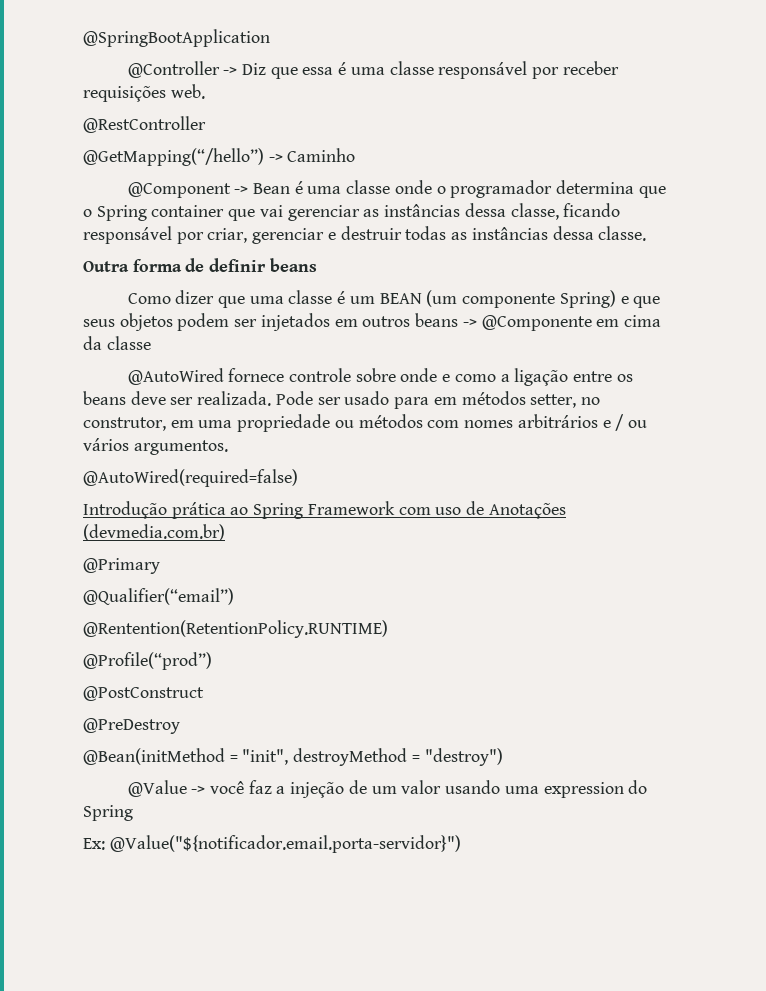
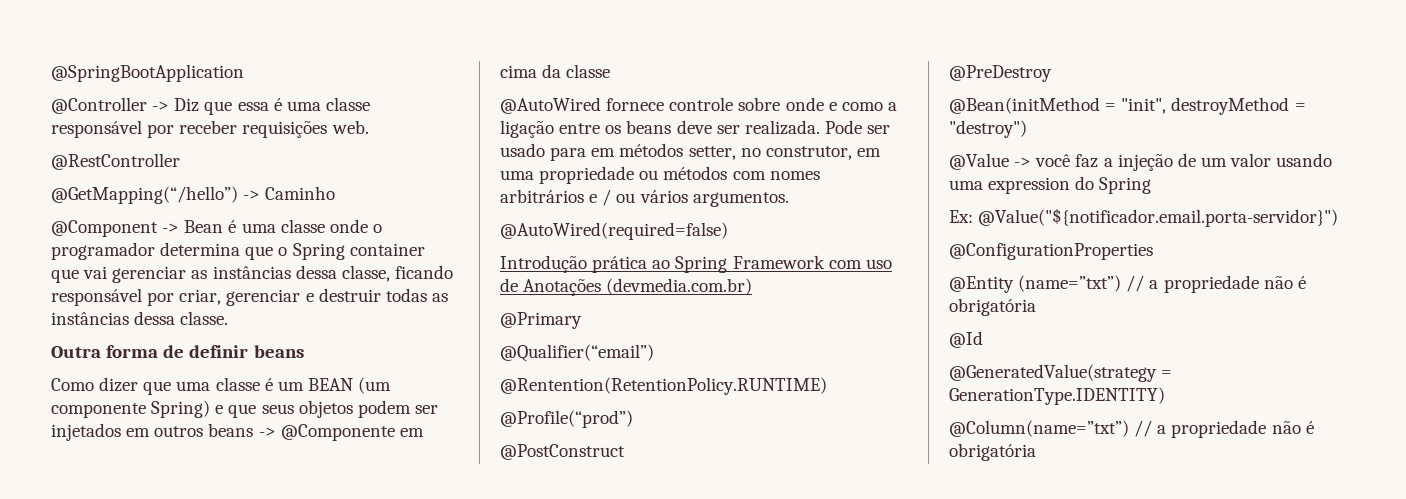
(461, 844) none -> [949,243,1153,260] [949,275,1306,293] [949,298,1036,316] [949,331,983,348] [949,364,1173,382] [949,387,1165,405] [949,420,1314,438] [949,443,1036,461] // @ConfigurationProperties // @Entity (name=”txt”) // a propriedade não é obrigatória // @Id // @GeneratedValue(strategy = GenerationType.IDENTITY) // @Column(name=”txt”) // a propriedade não é obrigatória

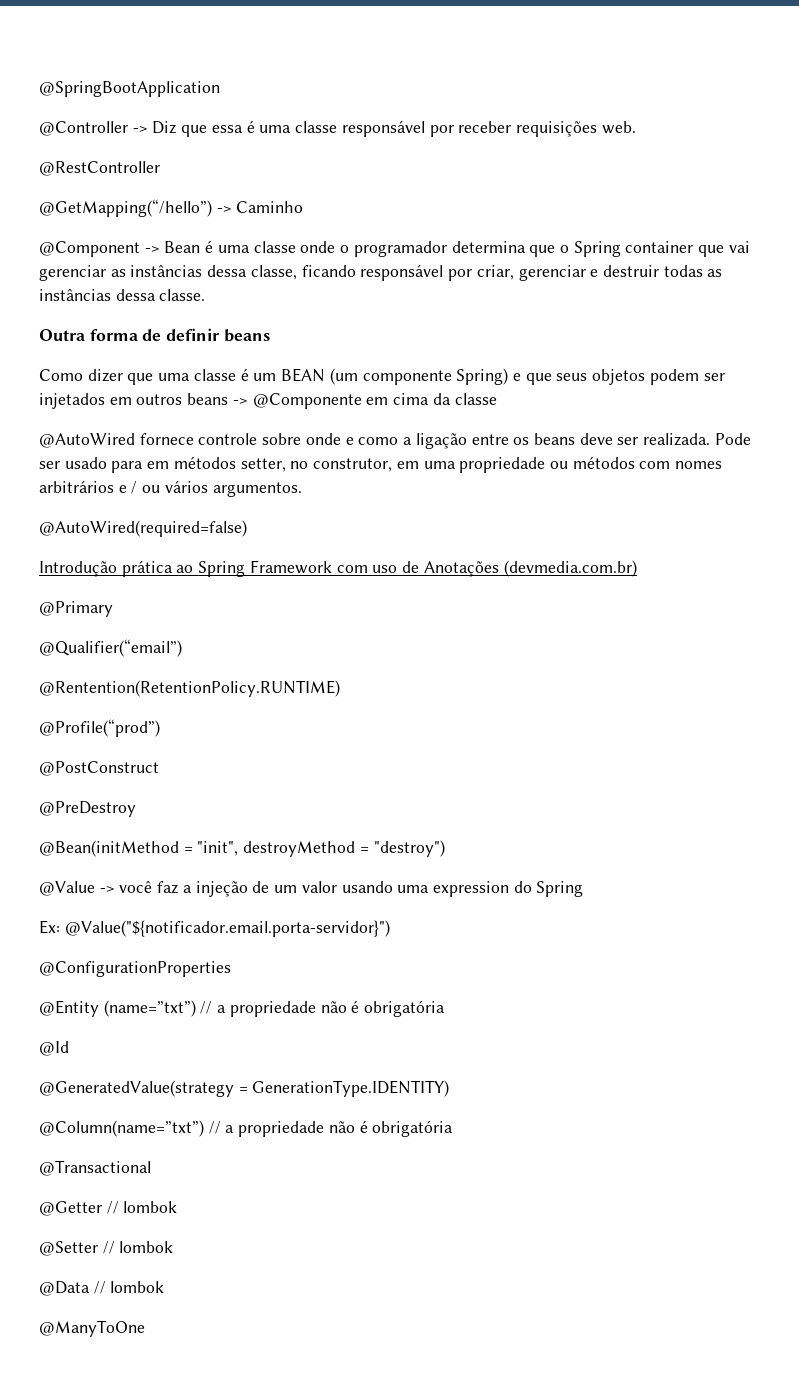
(1036, 452) none -> [39,1160,151,1176] [39,1201,178,1216] [39,1241,174,1256] [39,1281,165,1296] [39,1320,145,1337] // @Transactional // @Getter // lombok // @Setter // lombok // @Data // lombok // @ManyToOne

